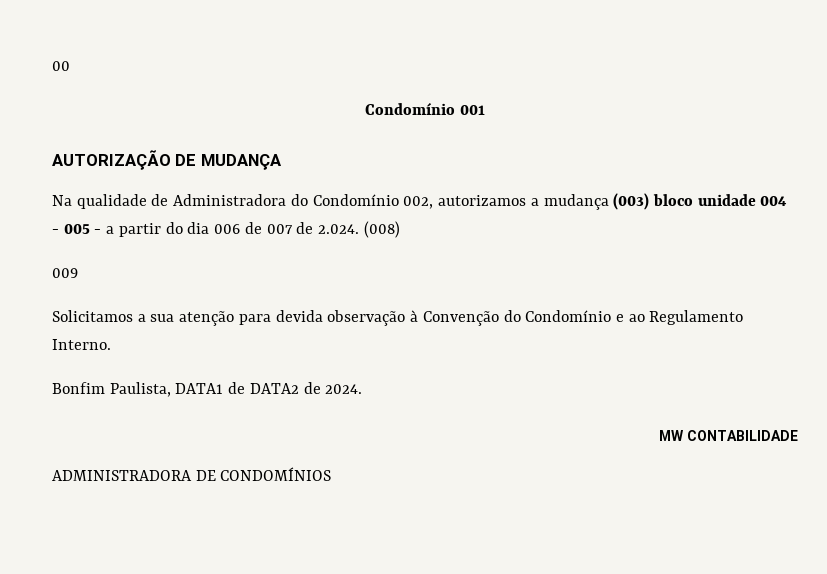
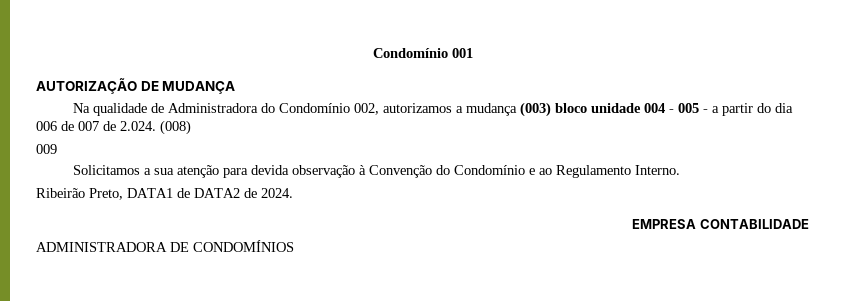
[52,61,70,71] 00 // -> (372, 53) none
[52,382,171,397] Bonfim Paulista, -> [36,188,123,200] Ribeirão Preto,
[659,430,684,441] MW -> [632,219,697,229] EMPRESA

